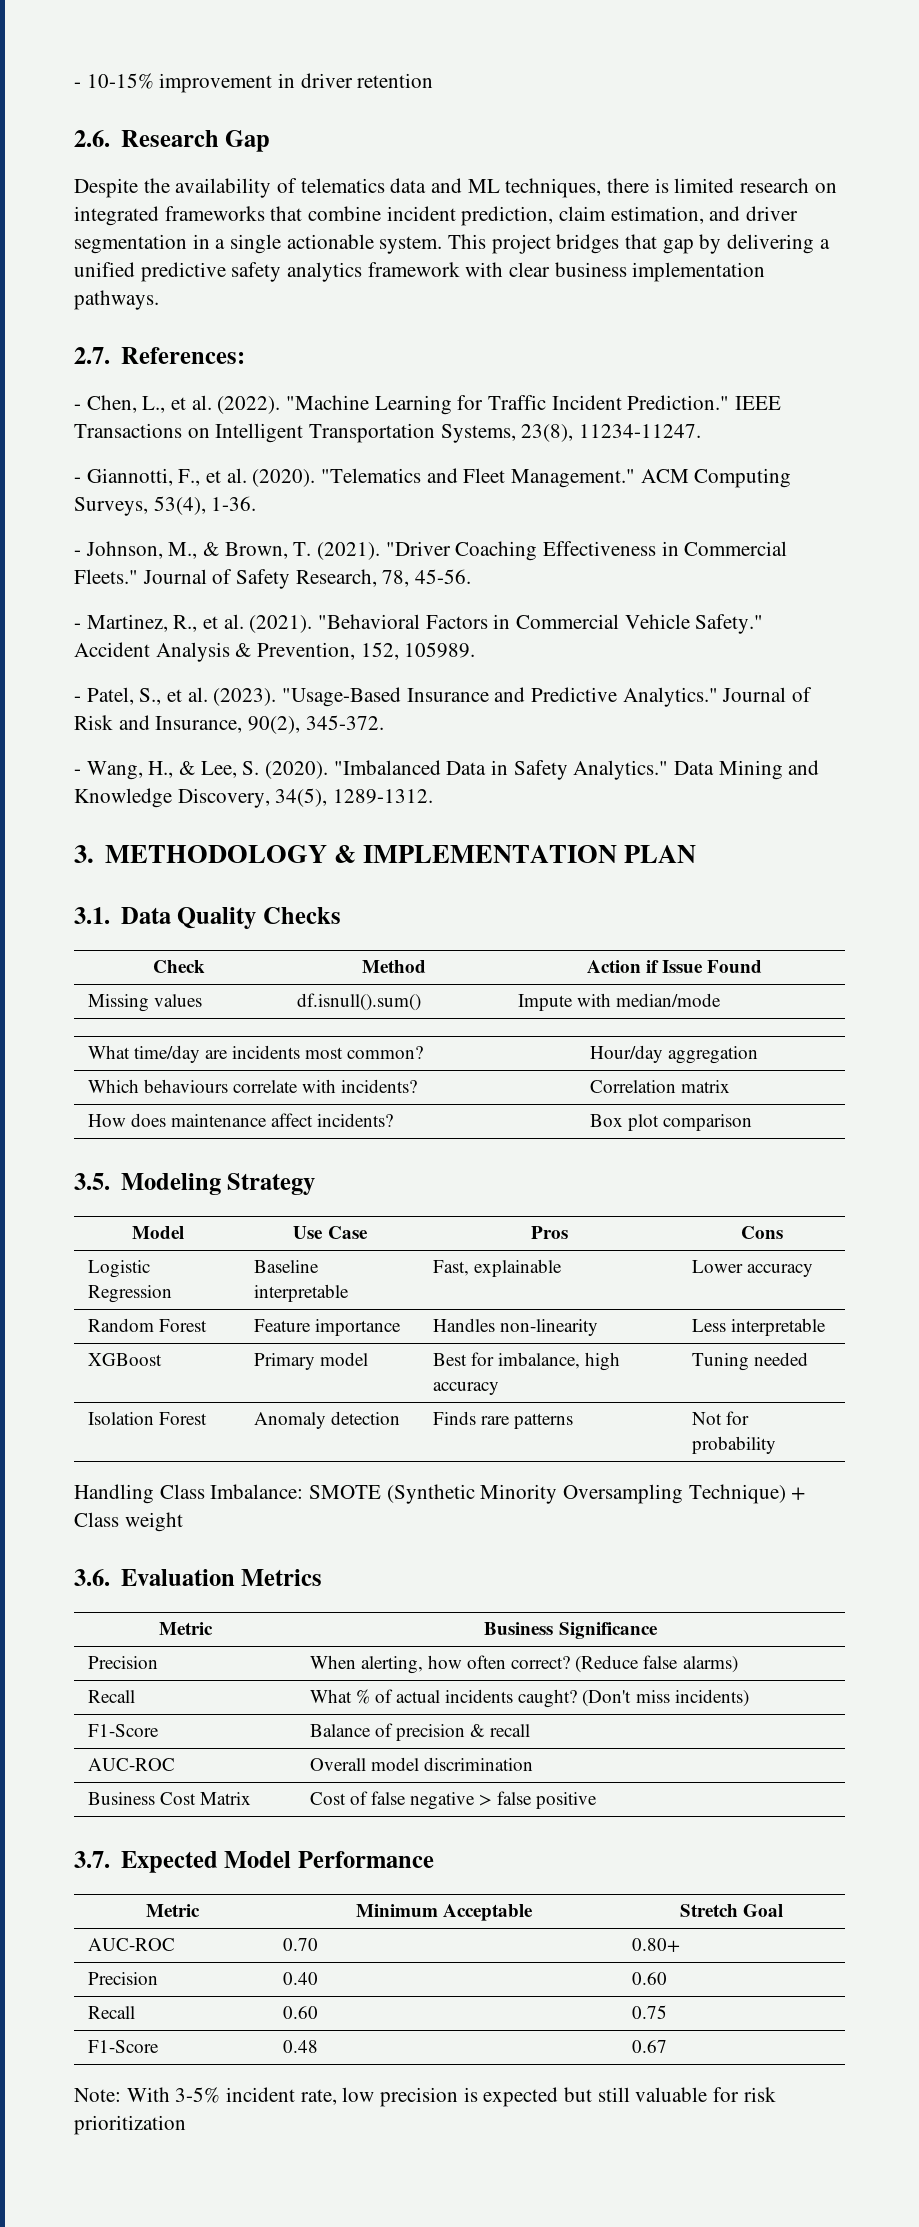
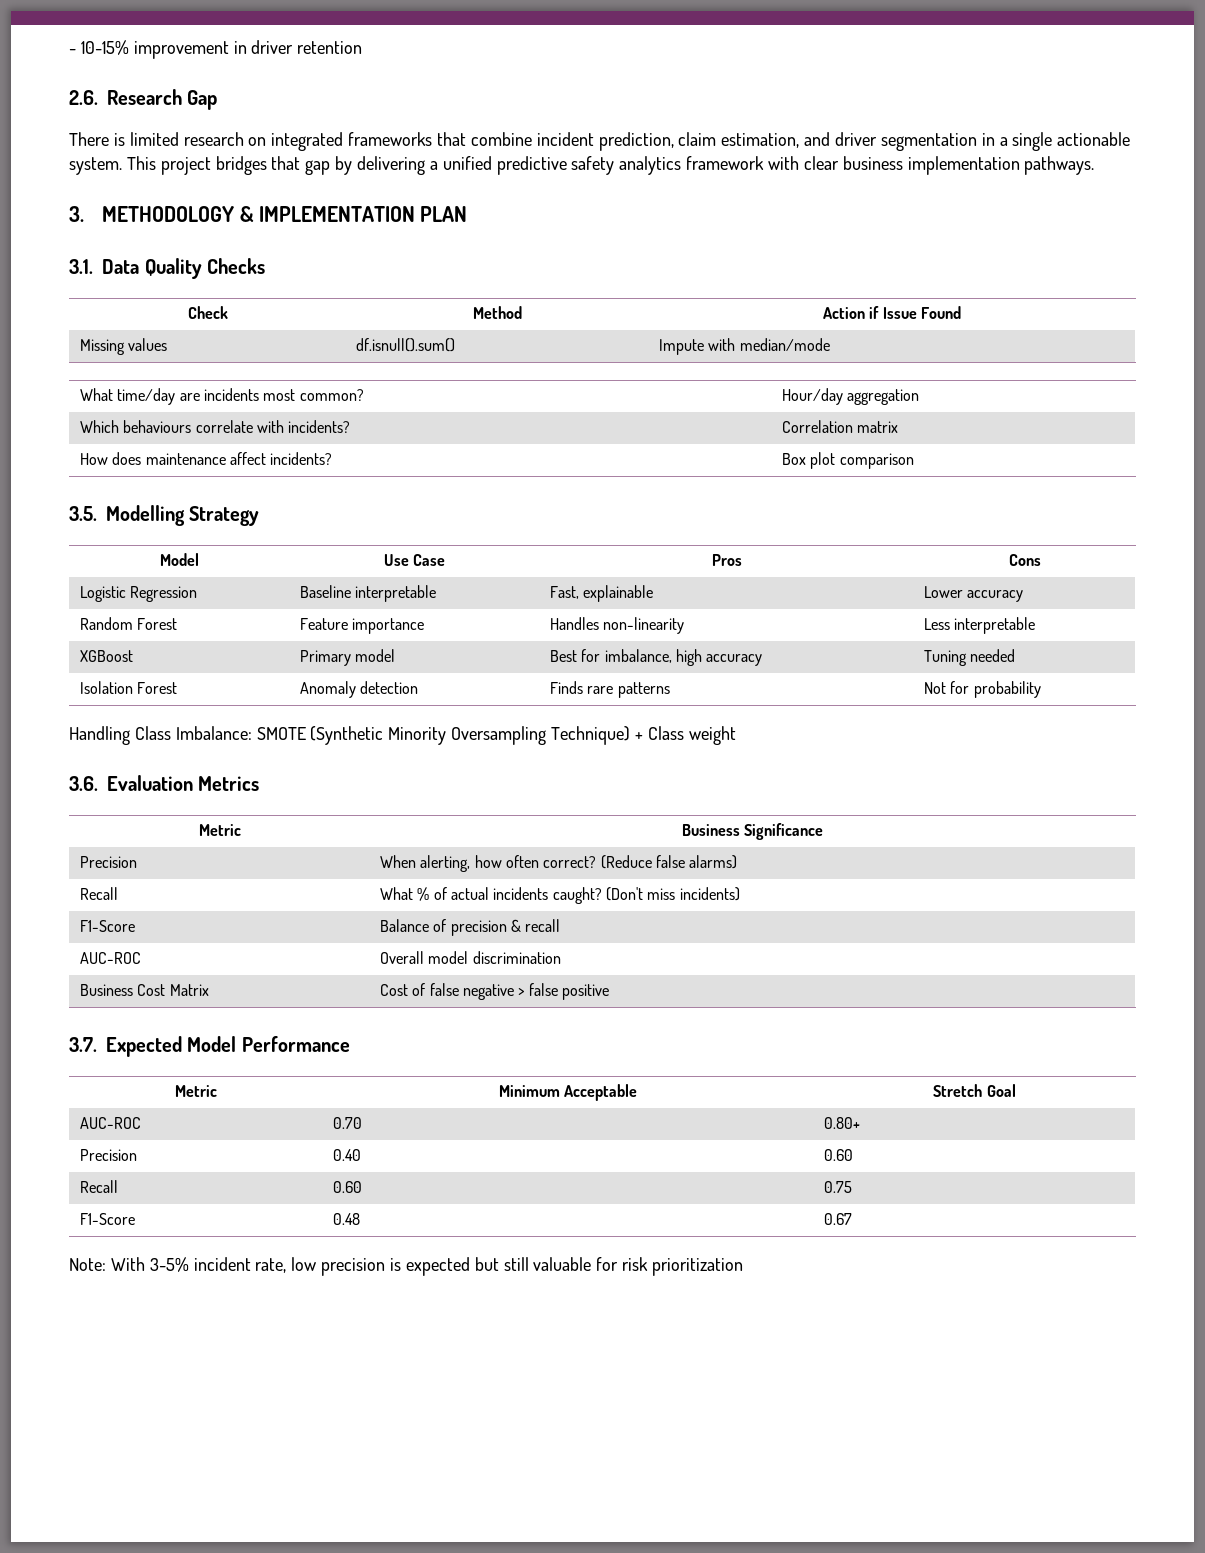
[74,178,650,198] Despite the availability of telematics data and ML techniques, there -> [69,132,109,146] There
[74,347,245,364] [74,395,782,415] [74,423,702,443] [74,468,792,488] [74,496,257,516] [74,541,788,561] [74,569,472,589] [74,614,764,634] [74,642,476,662] [74,687,813,707] [74,715,384,734] [74,760,820,780] [74,788,434,808] // 2.7. References: // - Chen, L., et al. (2022). "Machine Learning for Traffic Incident Prediction." IEEE Transactions on Intelligent Transportation Systems, 23(8), 11234-11247. // - Giannotti, F., et al. (2020). "Telematics and Fleet Management." ACM Computing Surveys, 53(4), 1-36. // - Johnson, M., & Brown, T. (2021). "Driver Coaching Effectiveness in Commercial Fleets." Journal of Safety Research, 78, 45-56. // - Martinez, R., et al. (2021). "Behavioral Factors in Commercial Vehicle Safety." Accident Analysis & Prevention, 152, 105989. // - Patel, S., et al. (2023). "Usage-Based Insurance and Predictive Analytics." Journal of Risk and Insurance, 90(2), 345-372. // - Wang, H., & Lee, S. (2020). "Imbalanced Data in Safety Analytics." Data Mining and Knowledge Discovery, 34(5), 1289-1312. -> (1095, 165) none
[120,1173,221,1195] Modeling -> [106,505,185,526] Modelling

